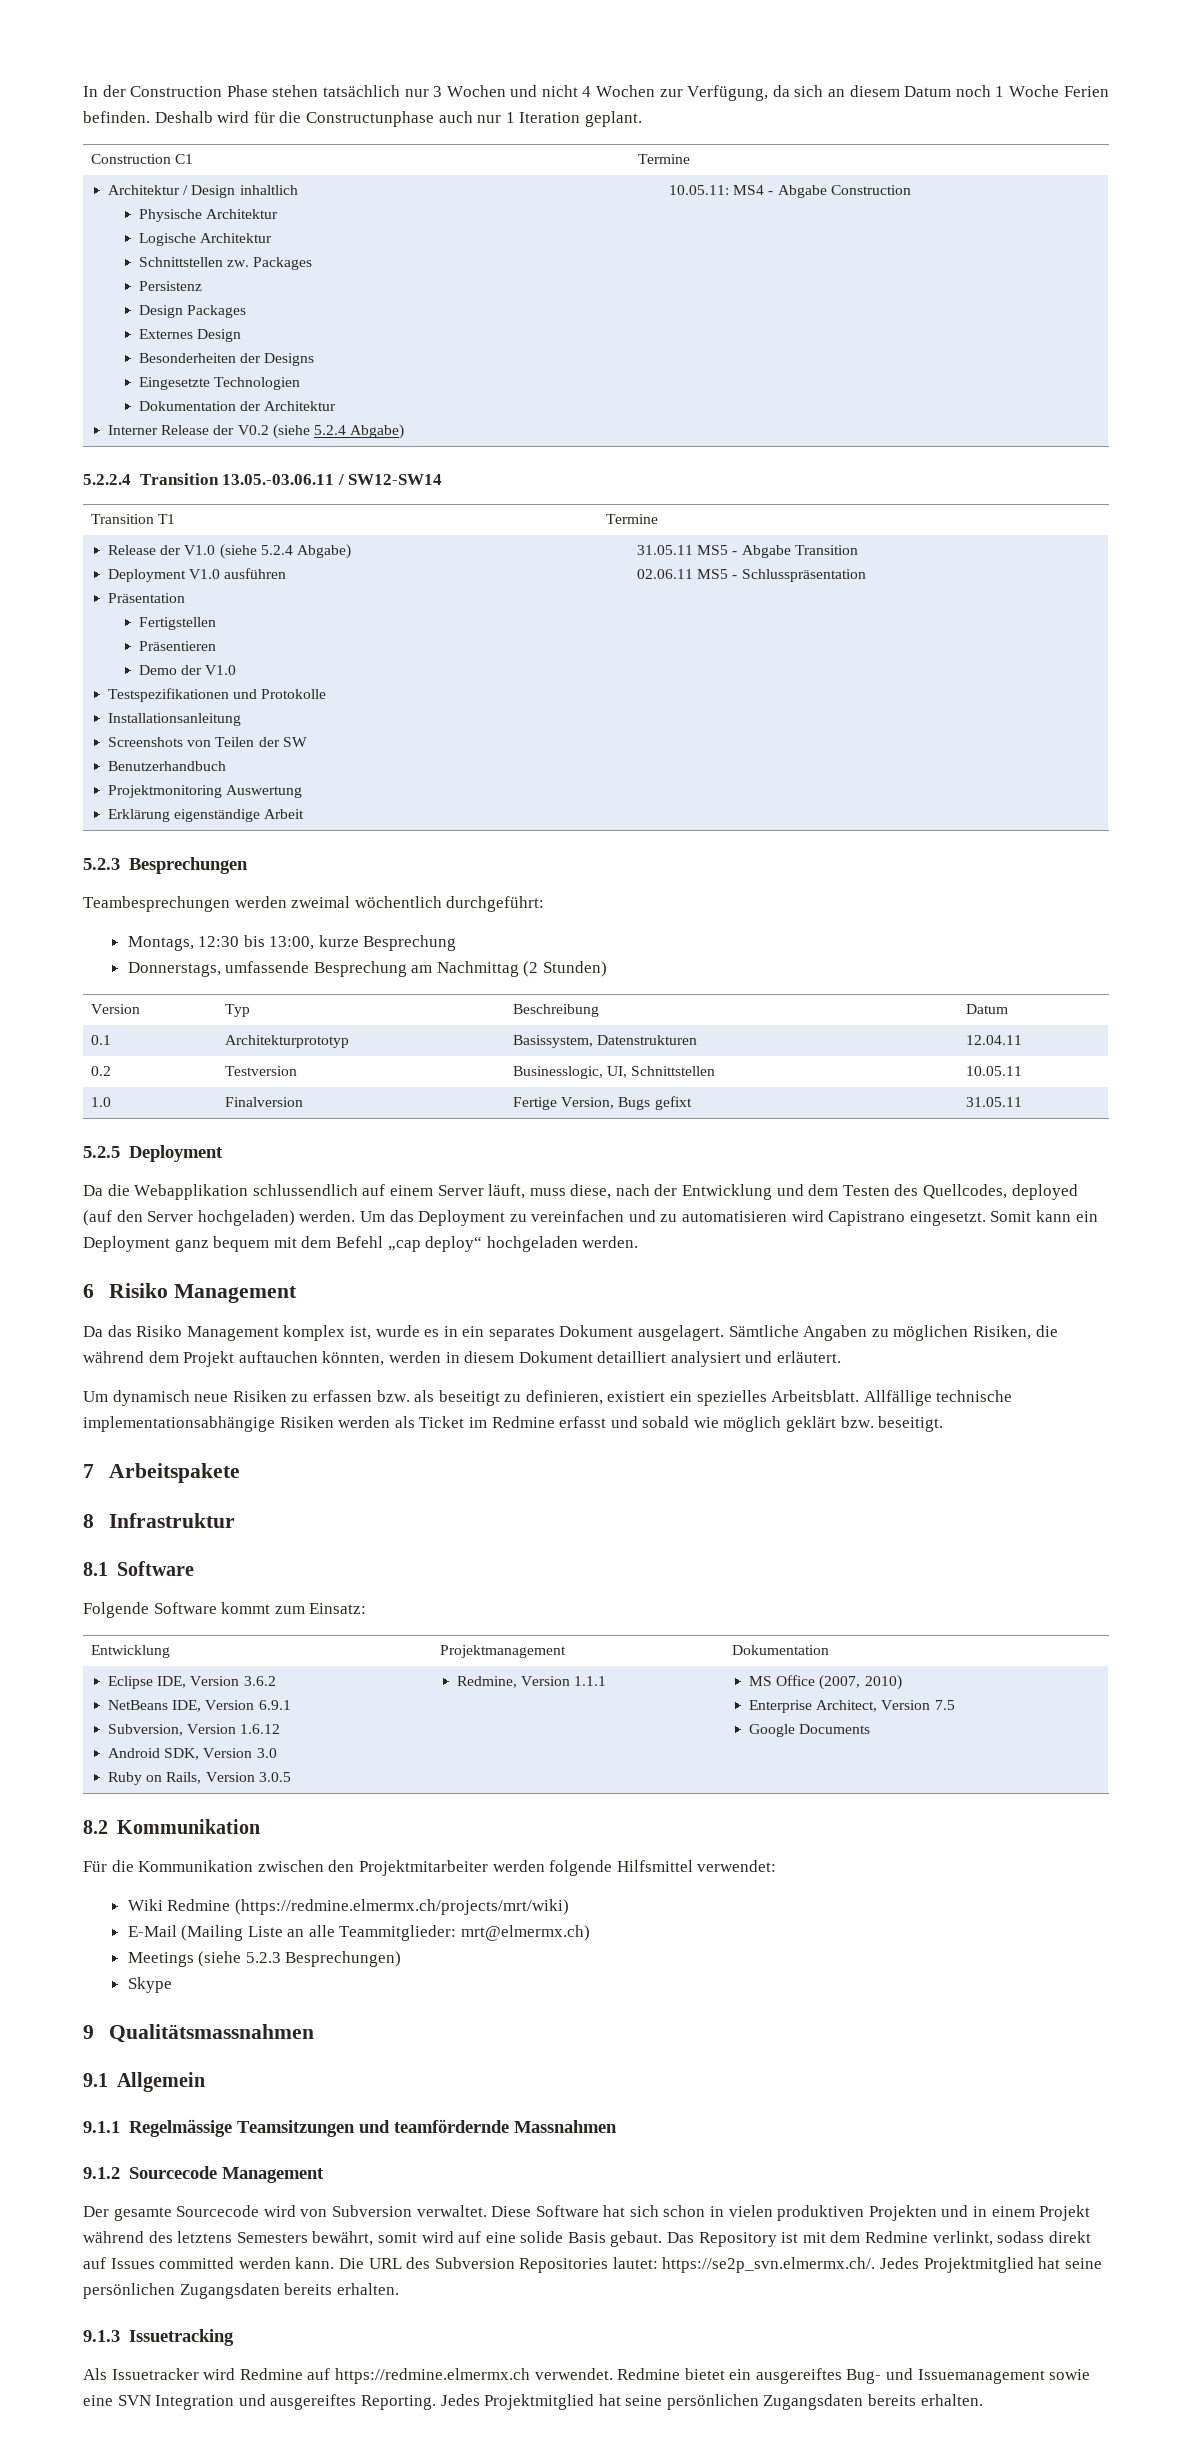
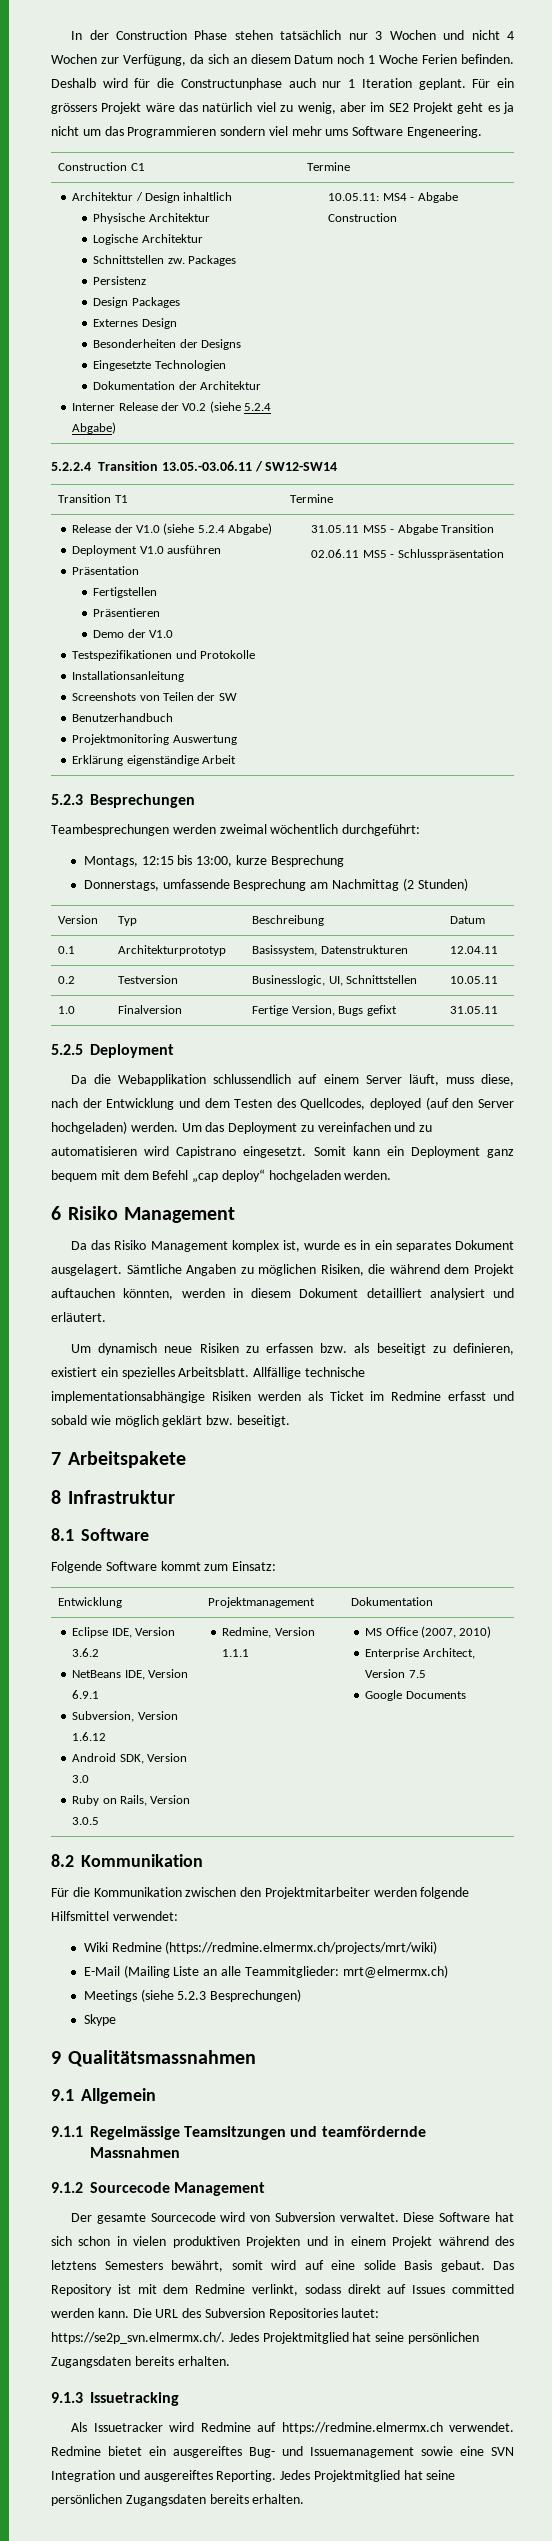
(642, 119) none -> [472,78,515,88] [51,102,514,114] [51,126,483,138] Für ein grössers Projekt wäre das natürlich viel zu wenig, aber im SE2 Projekt geht es ja nicht um das Programmieren sondern viel mehr ums Software Engeneering.
[198,936,240,947] 12:30 -> [141,856,174,865] 12:15

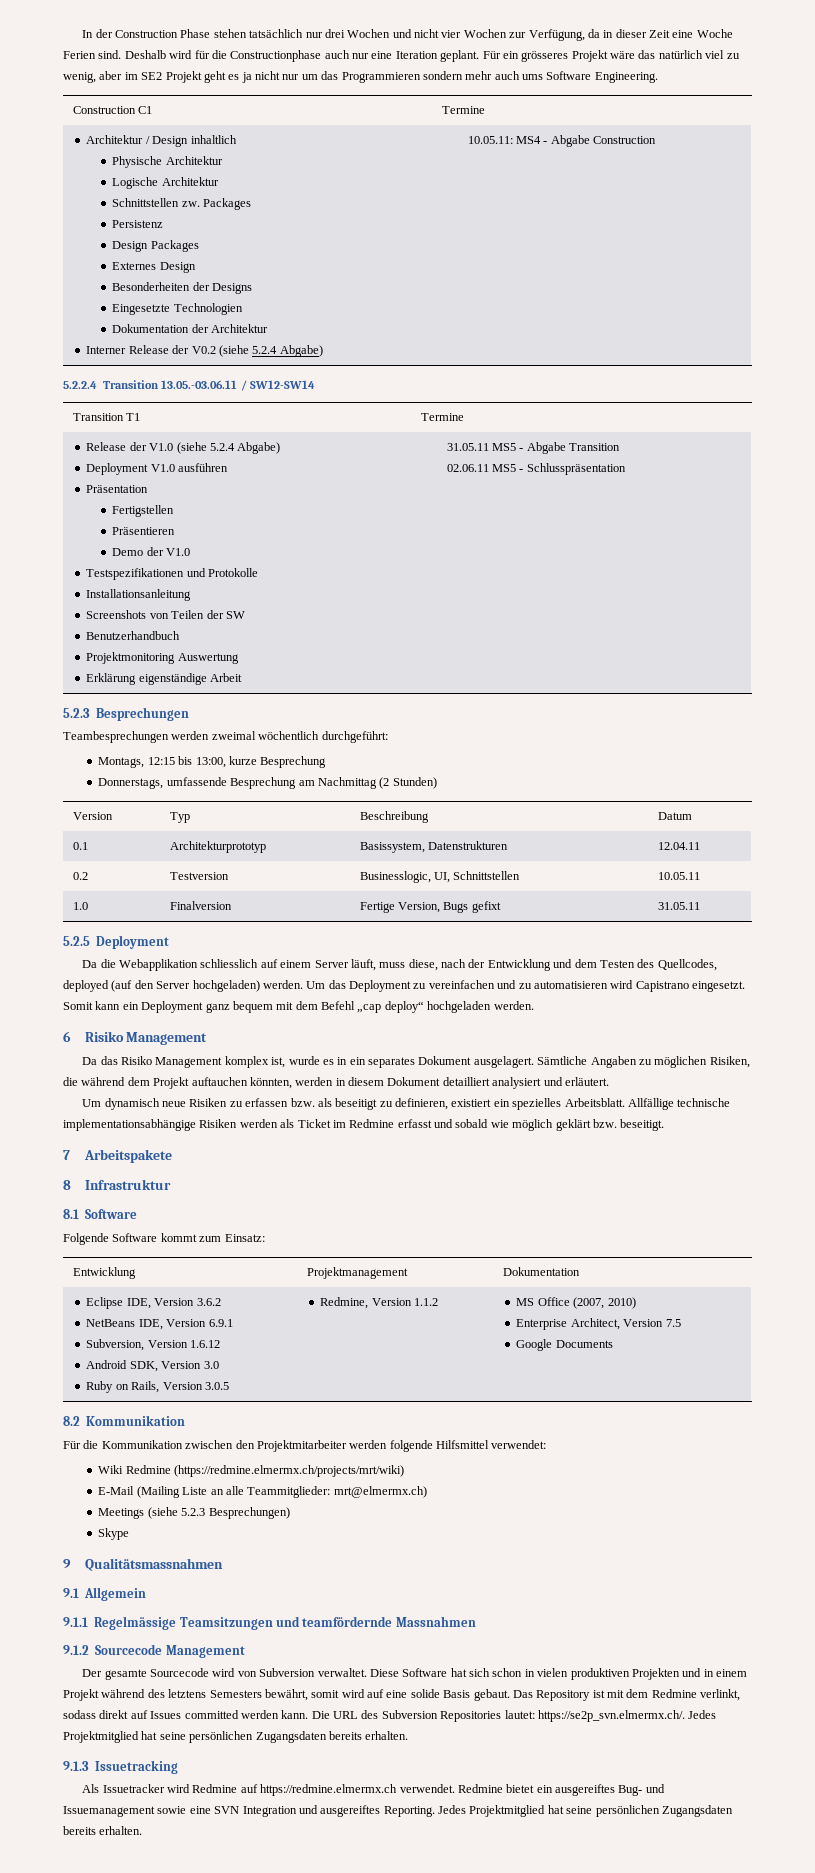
[375,31,383,40] 3 -> [324,29,345,38] drei
[506,31,514,40] 4 -> [441,30,462,38] vier
[207,54,376,64] sich an diesem Datum noch 1 -> [603,29,694,38] in dieser Zeit eine
[461,54,514,64] befinden. -> [98,50,122,59] sind.
[180,78,282,90] Constructunphase -> [230,50,322,62] Constructionphase
[348,79,356,88] 1 -> [371,51,393,59] eine
[51,103,97,114] grössers -> [521,51,569,62] grösseres
(79, 131) none -> [282,74,300,80] nur
[268,126,322,136] viel mehr -> [465,71,520,80] mehr auch
[407,126,483,138] Engeneering. -> [594,72,658,83] Engineering.
[213,1074,292,1084] schlussendlich -> [200,959,259,968] schliesslich
[222,1649,250,1657] 1.1.1 -> [414,1298,439,1306] 1.1.2

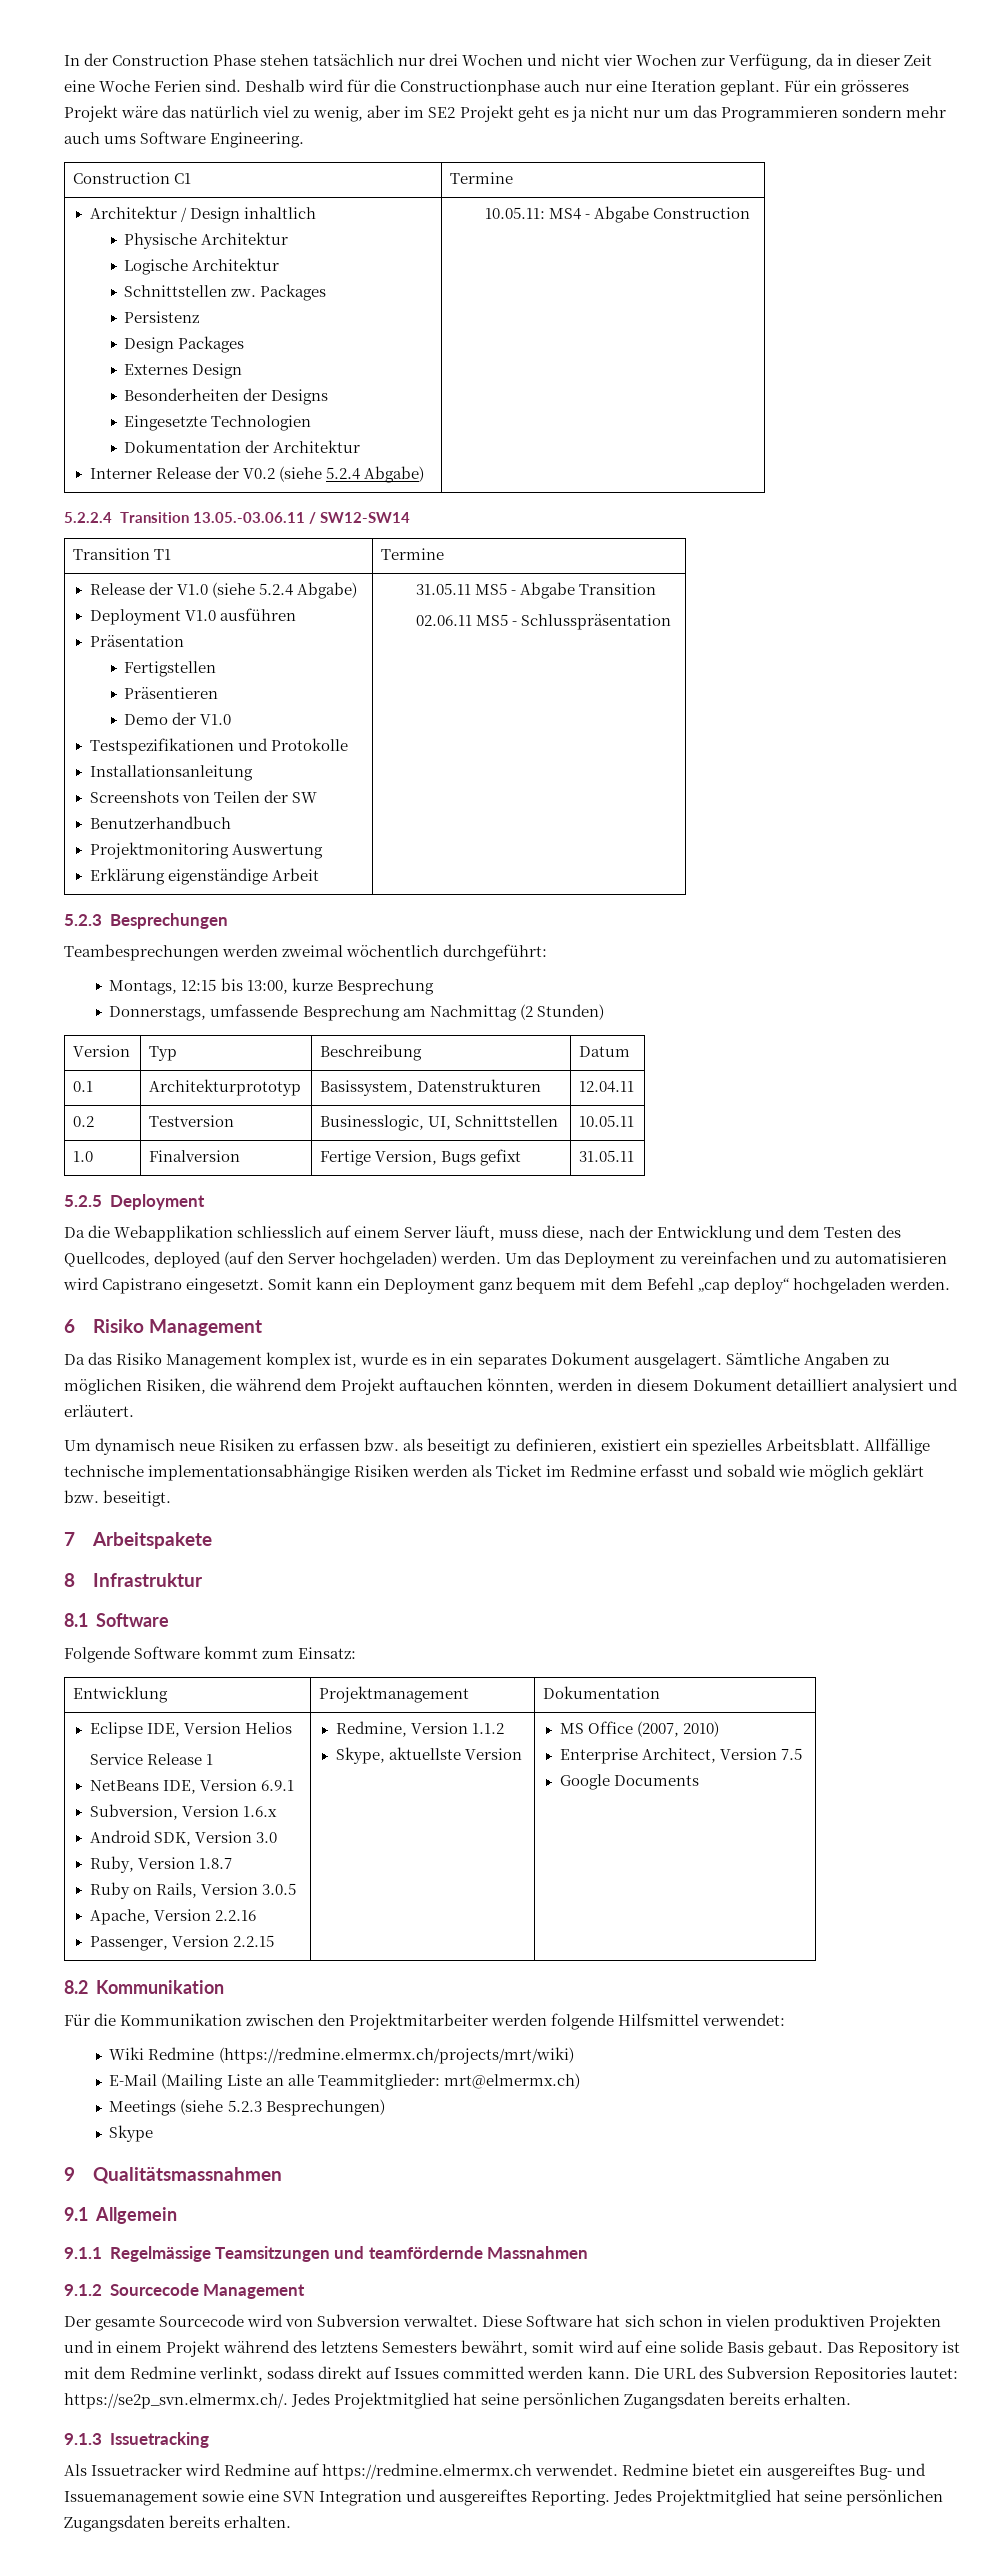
[196,1298,221,1306] 3.6.2 -> [244,1722,292,1734] [90,1753,214,1765] Helios // Service Release 1
[190,1340,221,1348] 1.6.12 -> [242,1806,277,1817] 1.6.x
(219, 1365) none -> [89,1856,232,1873] // Ruby, Version 1.8.7
(229, 1386) none -> [89,1909,256,1925] [89,1935,274,1951] // Apache, Version 2.2.16 // Passenger, Version 2.2.15
(439, 1302) none -> [335,1747,522,1764] // Skype, aktuellste Version

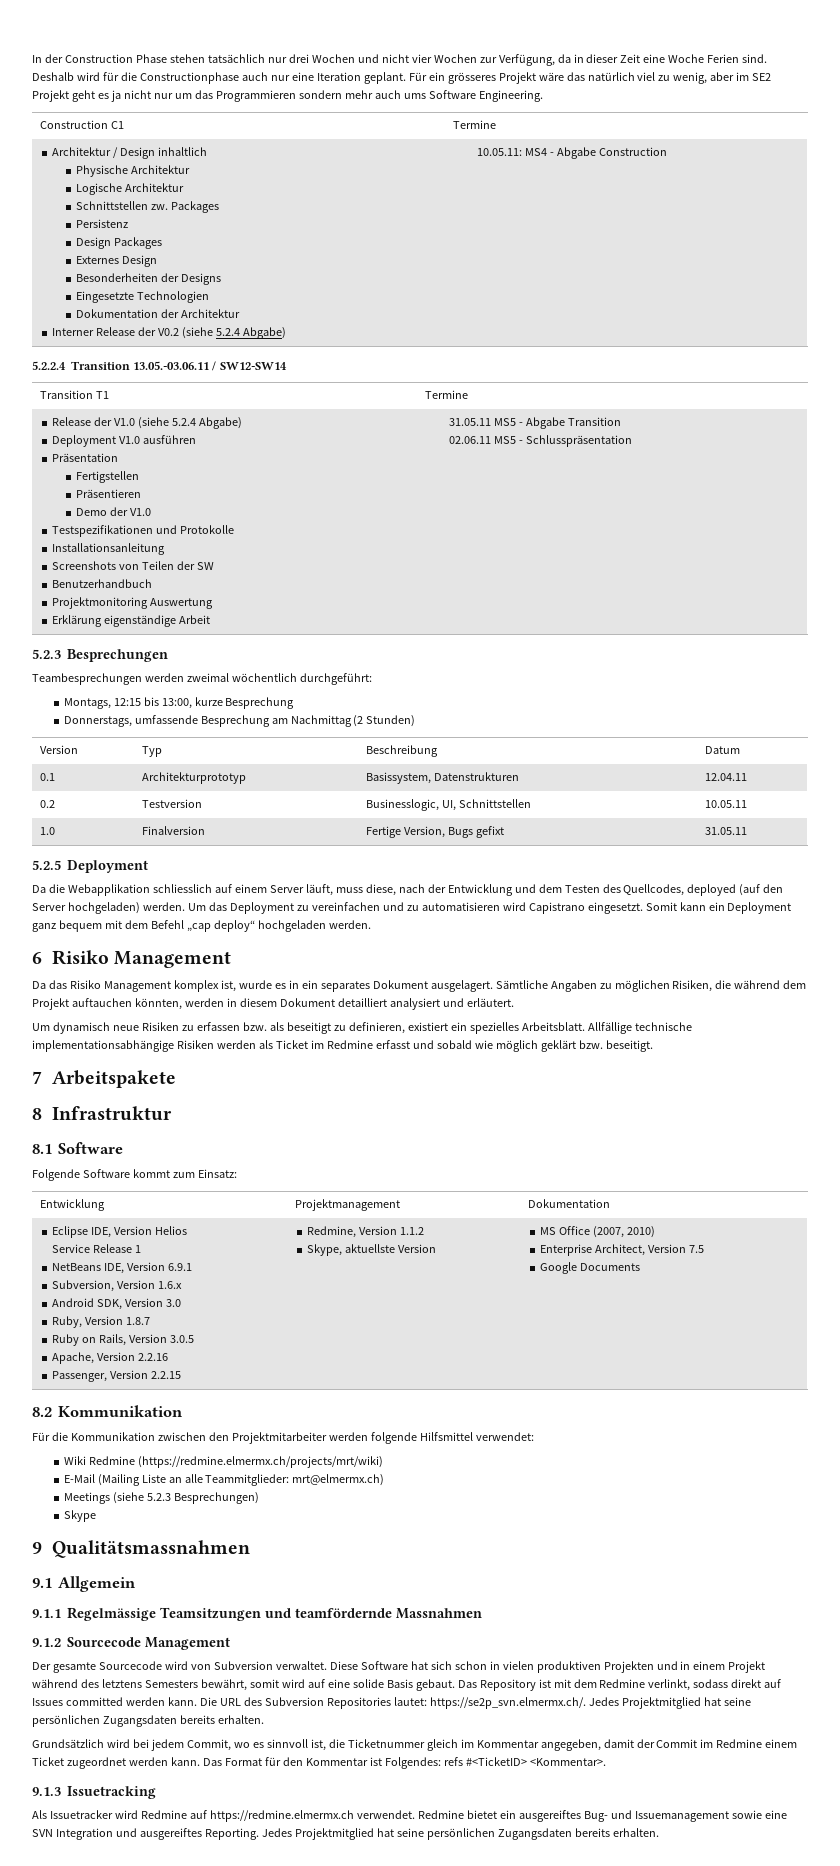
(852, 2399) none -> [32,1739,798,1751] [32,1757,606,1769] // Grundsätzlich wird bei jedem Commit, wo es sinnvoll ist, die Ticketnummer gleich im Kommentar angegeben, damit der Commit im Redmine einem Ticket zugeordnet werden kann. Das Format für den Kommentar ist Folgendes: refs #<TicketID> <Kommentar>.

